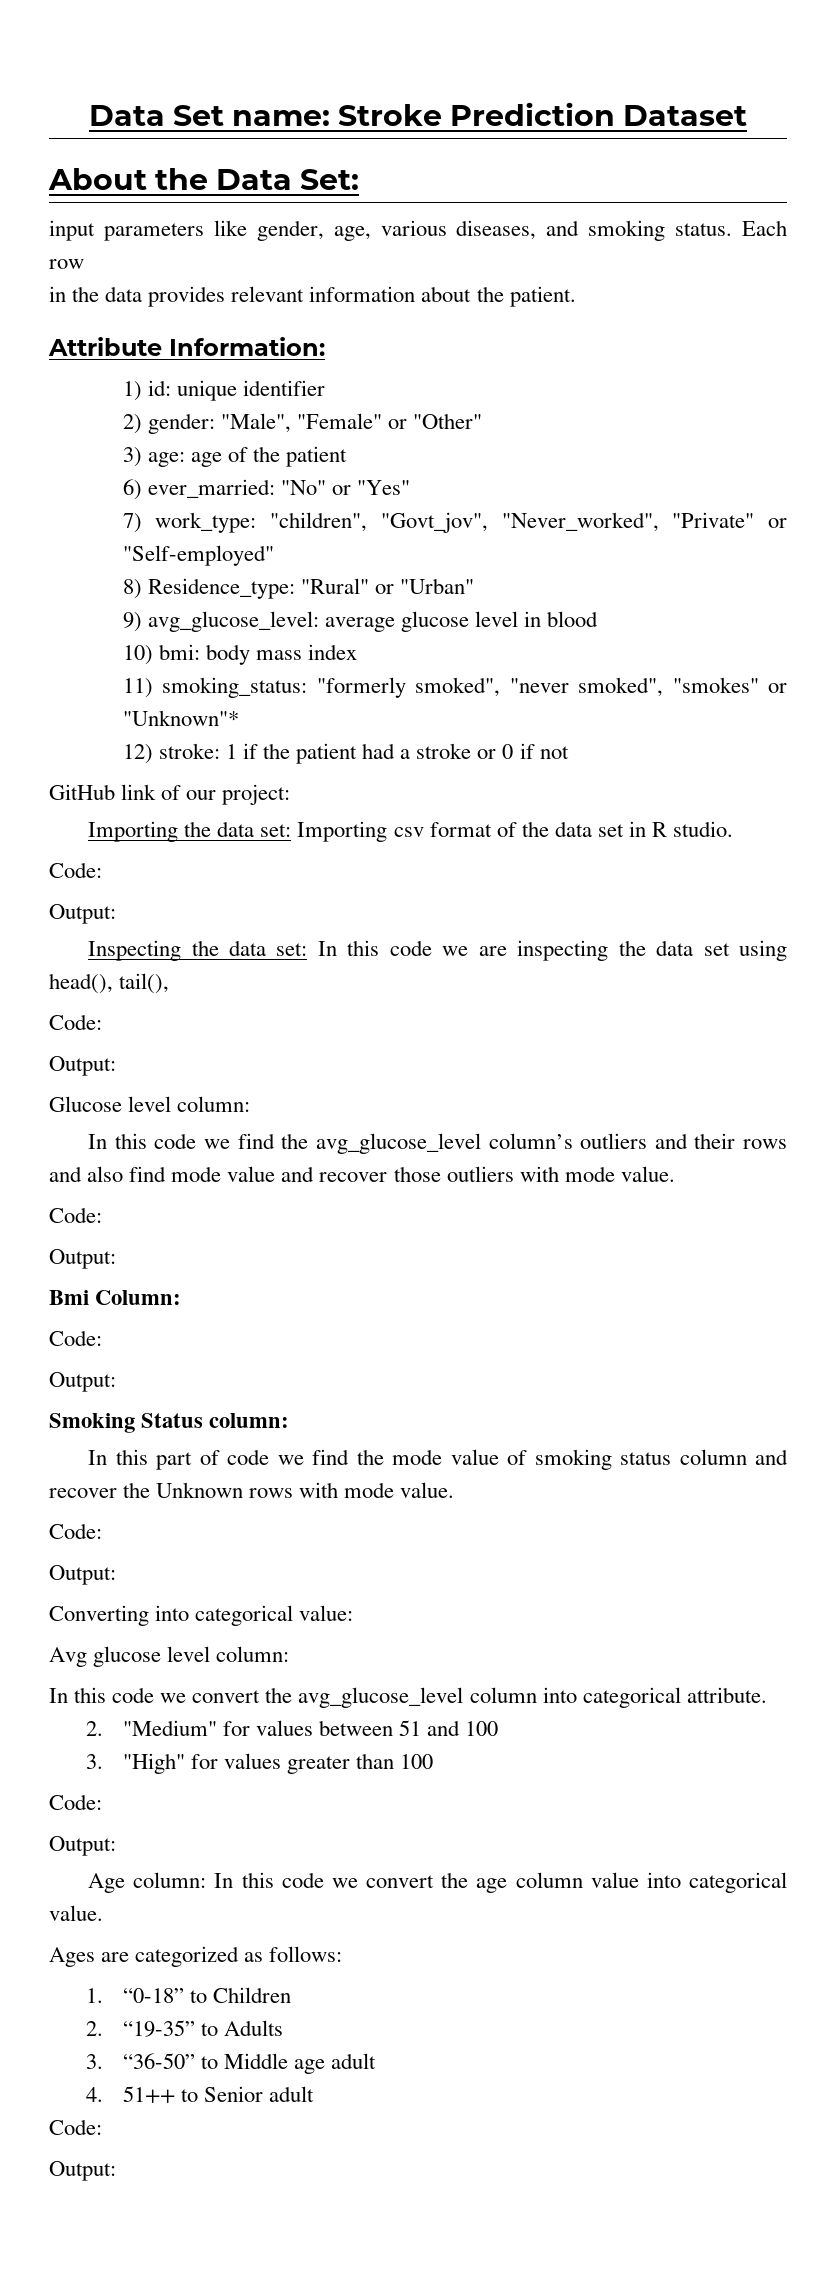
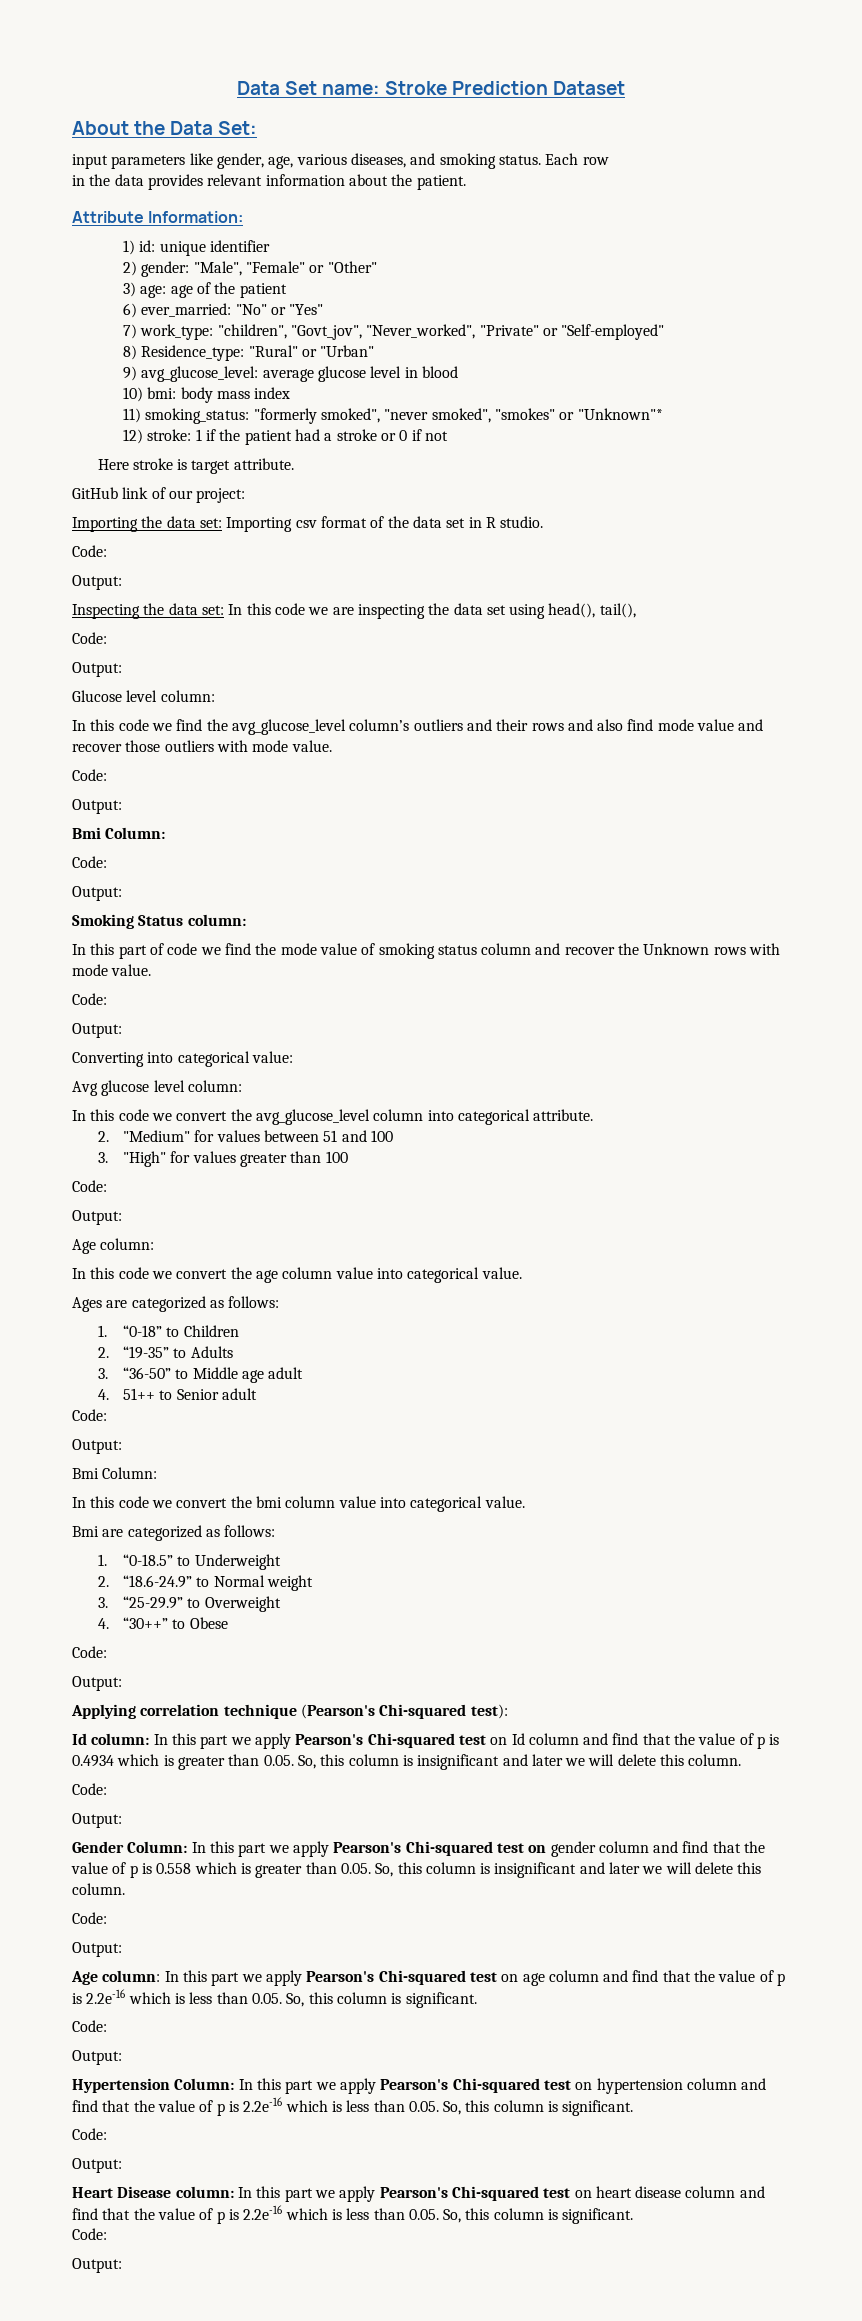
(569, 752) none -> [97,458,294,474] // Here stroke is target attribute.
(207, 1880) none -> (155, 1244) //
(116, 2171) none -> [72,1467,158,1479] [72,1496,525,1512] [72,1525,276,1541] [97,1554,281,1570] [97,1575,313,1591] [97,1596,281,1612] [97,1617,228,1629] [72,1646,107,1658] [72,1676,122,1691] [71,1704,508,1719] [72,1733,780,1749] [72,1754,742,1770] [72,1783,107,1795] [72,1813,122,1828] [72,1841,766,1857] [71,1862,762,1878] [72,1883,125,1895] [72,1912,107,1924] [72,1942,122,1957] [71,1970,786,1986] [72,1989,477,2008] [72,2020,107,2032] [72,2050,122,2065] [72,2078,767,2094] [72,2097,634,2116] [72,2128,107,2140] [72,2158,122,2173] [72,2186,765,2202] [72,2205,634,2224] [72,2228,107,2240] [72,2258,122,2273] // Bmi Column: // In this code we convert the bmi column value into categorical value. // Bmi are categorized as follows: // 1. “0-18.5” to Underweight // 2. “18.6-24.9” to Normal weight // 3. “25-29.9” to Overweight // 4. “30++” to Obese // Code: // Output: // Applying correlation technique (Pearson's Chi-squared test): // Id column: In this part we apply Pearson's Chi-squared test on Id column and find that the value of p is 0.4934 which is greater than 0.05. So, this column is insignificant and later we will delete this column. // Code: // Output: // Gender Column: In this part we apply Pearson's Chi-squared test on gender column and find that the value of p is 0.558 which is greater than 0.05. So, this column is insignificant and later we will delete this column. // Code: // Output: // Age column: In this part we apply Pearson's Chi-squared test on age column and find that the value of p is 2.2e-16 which is less than 0.05. So, this column is significant. // Code: // Output: // Hypertension Column: In this part we apply Pearson's Chi-squared test on hypertension column and find that the value of p is 2.2e-16 which is less than 0.05. So, this column is significant. // Code: // Output: // Heart Disease column: In this part we apply Pearson's Chi-squared test on heart disease column and find that the value of p is 2.2e-16 which is less than 0.05. So, this column is significant. // Code: // Output:

